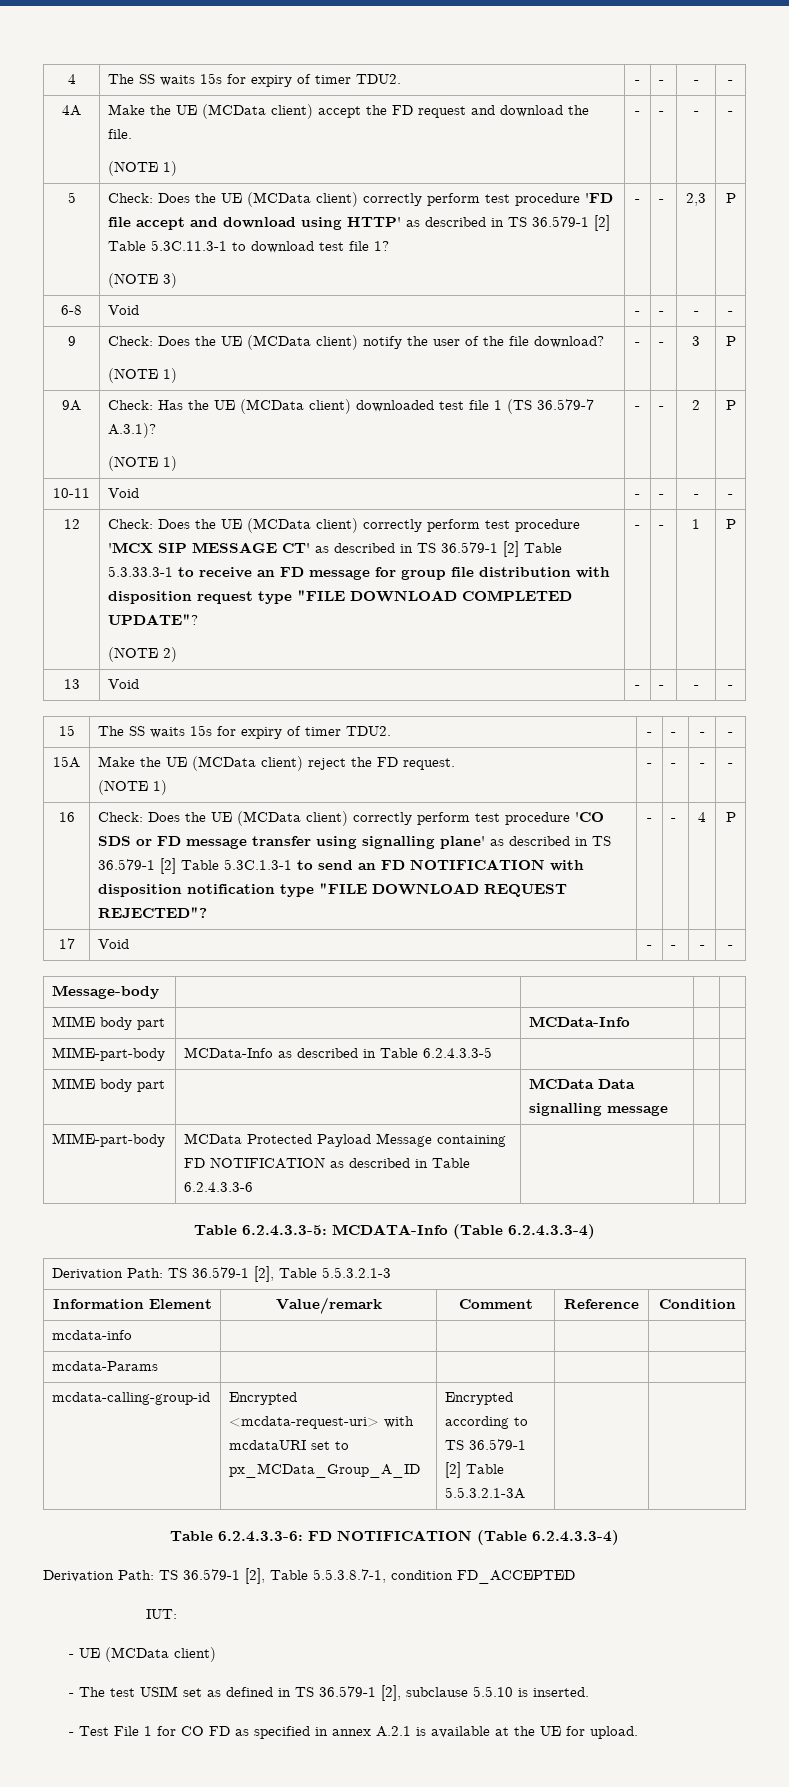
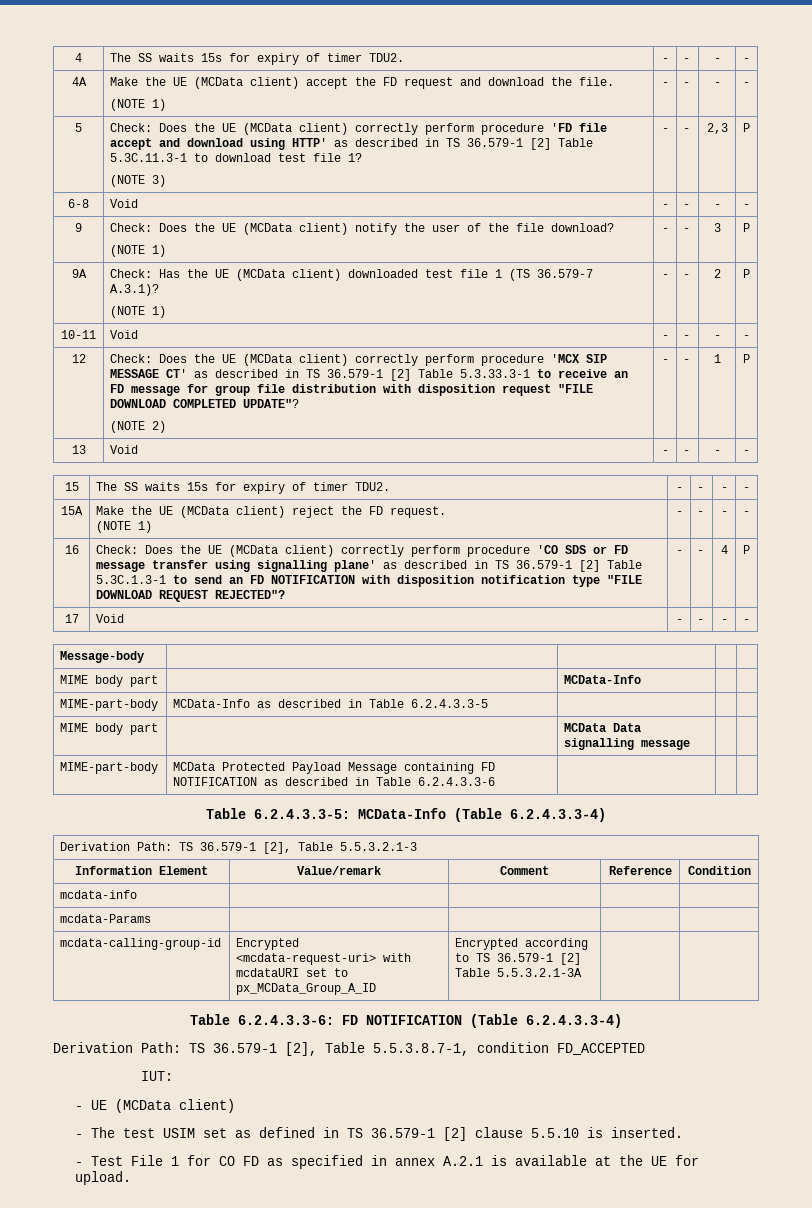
[485,194,511,203] test -> (475, 129) none
[485,520,511,529] test -> (475, 360) none
[258,591,293,604] type -> (552, 390) none
[475,813,501,822] test -> (461, 551) none
[332,1224,448,1235] MCDATA-Info -> [358,808,446,819] MCData-Info
[380,1685,468,1701] [2], subclause -> [443,1127,524,1141] [2] clause

